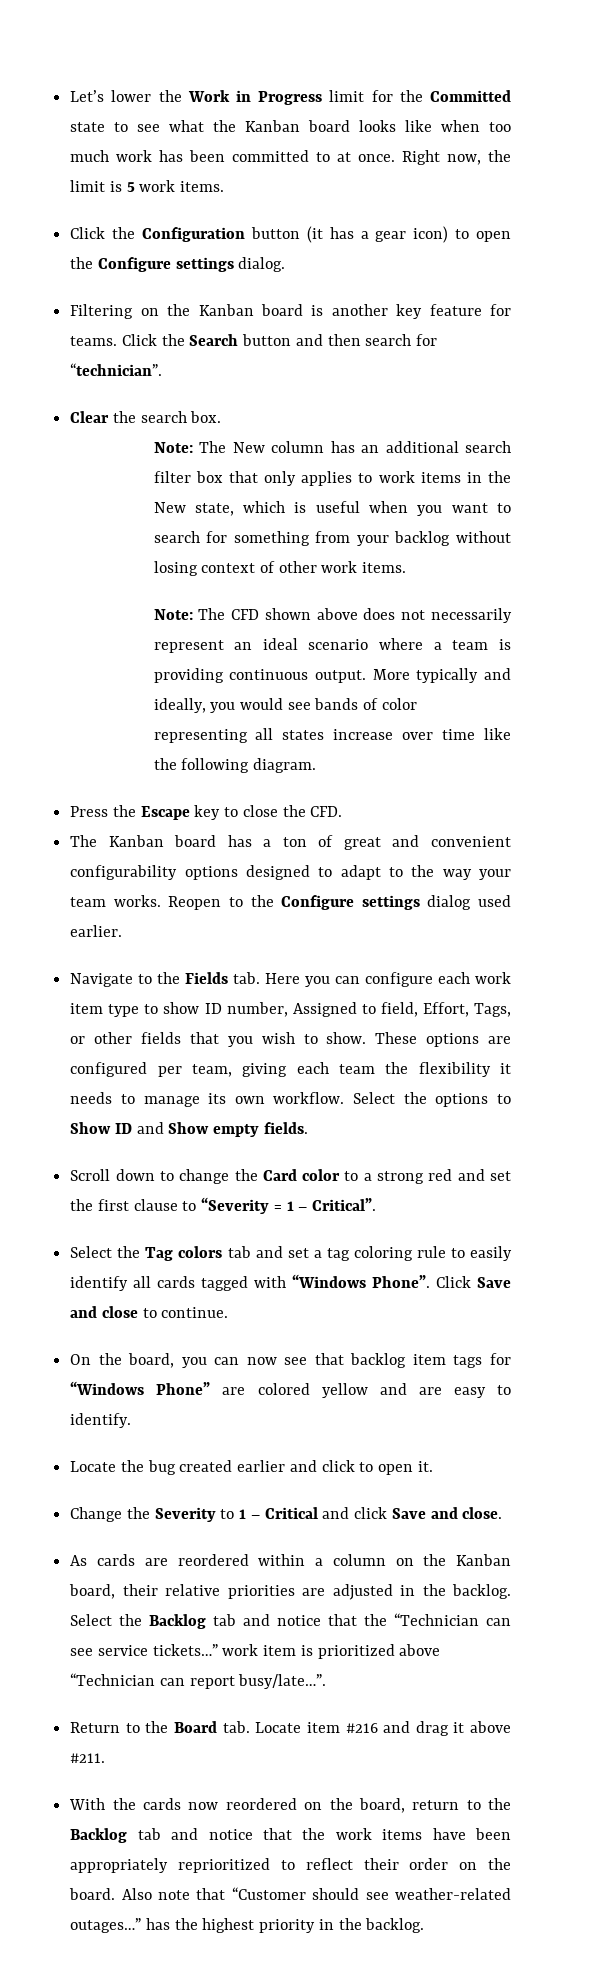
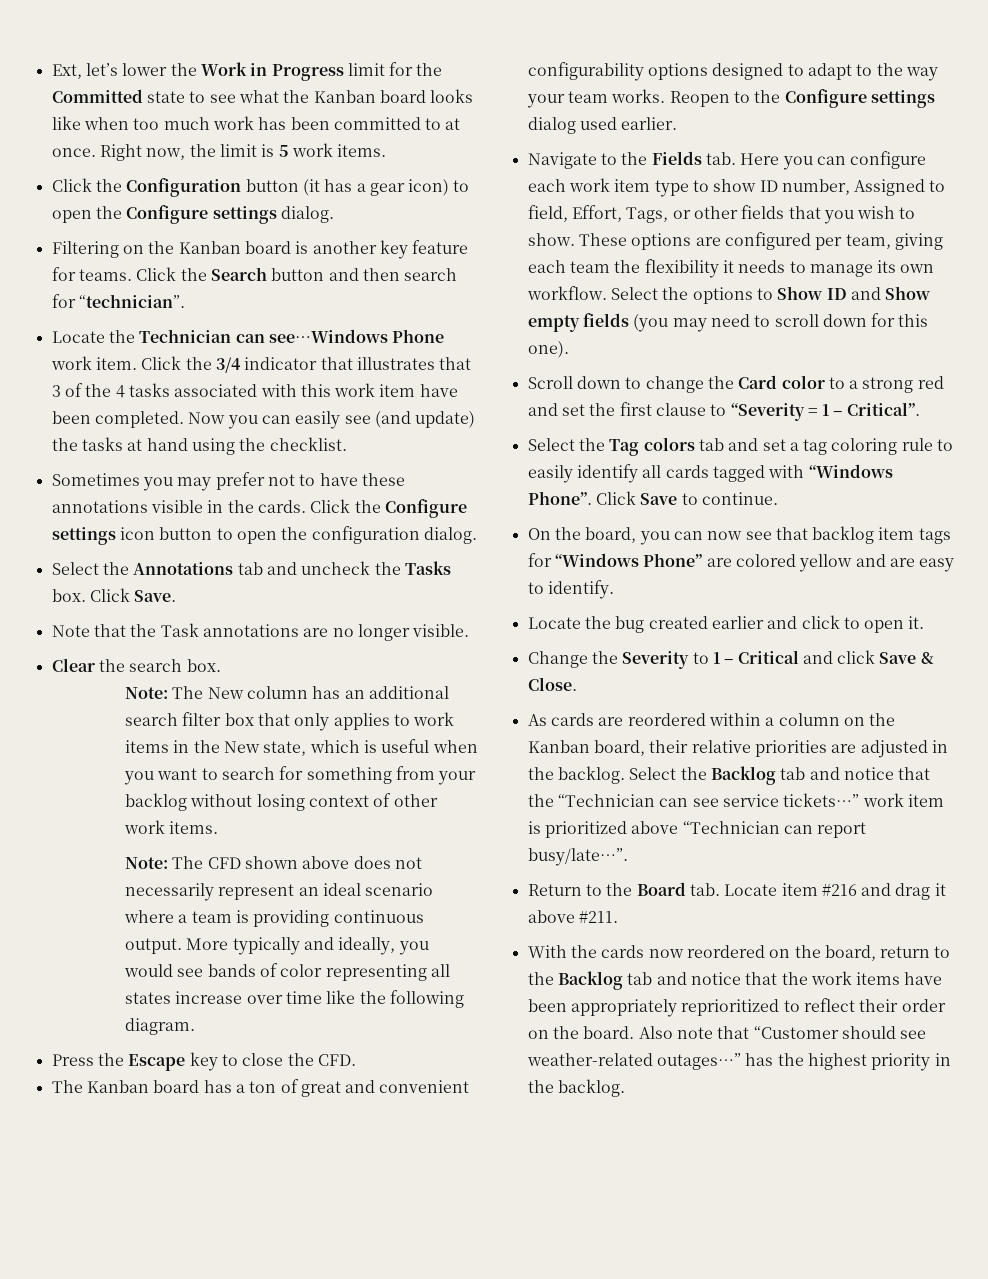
[70,90,105,102] Let’s -> [51,63,118,79] Ext, let’s
(163, 369) none -> [51,329,445,343] [50,356,472,373] [51,383,458,398] [51,411,476,429] [51,437,347,455] [51,472,405,491] [51,499,467,518] [51,526,477,545] [51,561,451,575] [51,588,177,602] [51,623,470,641] // Locate the Technician can see…Windows Phone work item. Click the 3/4 indicator that illustrates that 3 of the 4 tasks associated with this work item have been completed. Now you can easily see (and update) the tasks at hand using the checklist. // Sometimes you may prefer not to have these annotations visible in the cards. Click the Configure settings icon button to open the configuration dialog. // Select the Annotations tab and uncheck the Tasks box. Click Save. // Note that the Task annotations are no longer visible.
[263,1122,308,1134] fields. -> [582,313,929,332] [527,341,569,358] fields (you may need to scroll down for this one).
[70,1306,138,1318] and close -> (678, 499) none
[430,1507,503,1519] and close. -> [920,652,934,664] [527,677,577,691] & Close.

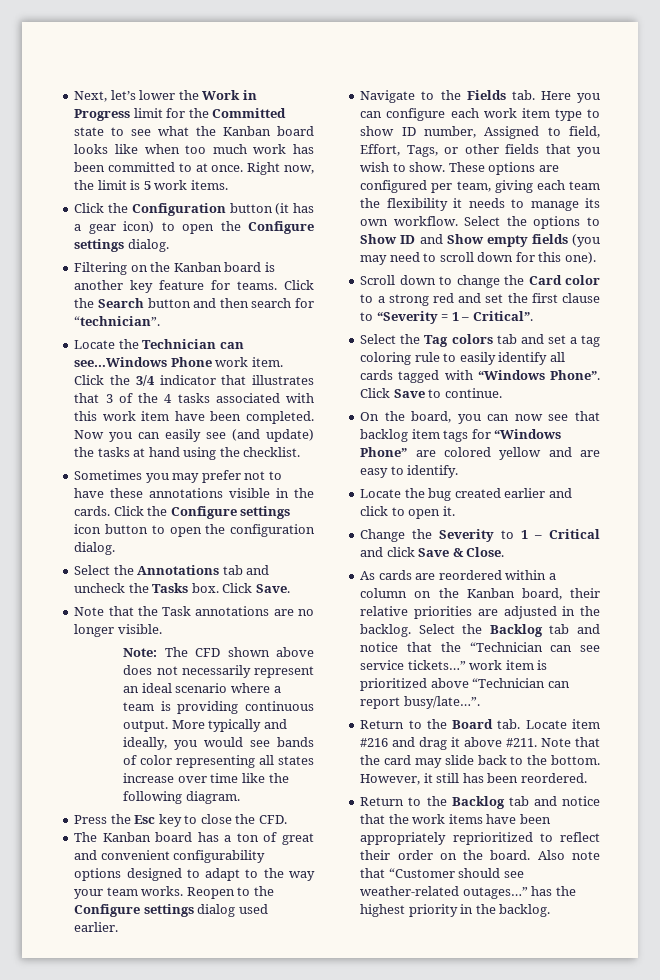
[51,64,82,79] Ext, -> [74,91,108,102] Next,
[51,658,221,672] [124,686,449,699] [124,712,455,731] [124,739,478,756] [123,766,477,785] [124,793,438,811] [123,820,219,834] // Clear the search box. // Note: The New column has an additional search filter box that only applies to work items in the New state, which is useful when you want to search for something from your backlog without losing context of other work items. -> (162, 629) none
[128,1054,186,1071] Escape -> [134,815,156,824] Esc
[527,945,931,961] // With the cards now reordered on the board, return -> [541,737,600,747] [360,755,600,768] [360,773,587,785] [360,797,405,806] Note that the card may slide back to the bottom. However, it still has been reordered. // Return

